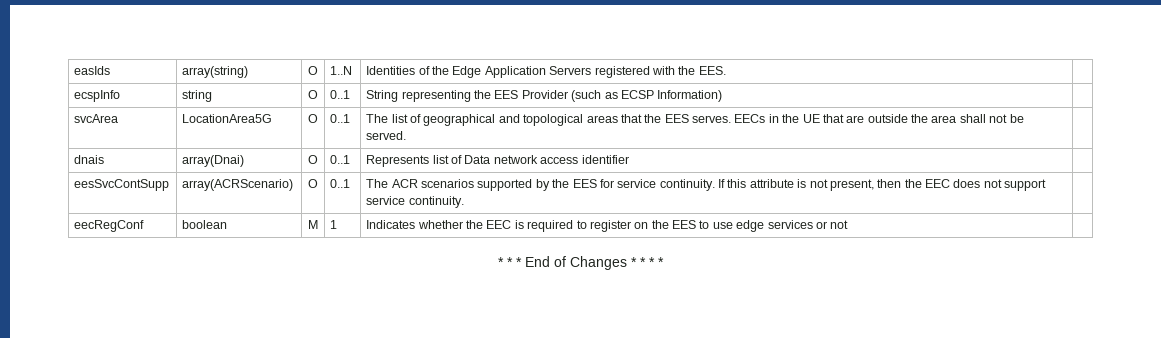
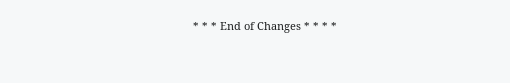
[74,66,111,75] [182,66,249,78] [308,66,318,75] [330,66,353,75] [366,66,726,78] [74,90,121,102] [182,90,213,102] [308,90,318,99] [330,90,351,99] [366,90,723,102] [74,114,119,123] [182,114,273,123] [308,114,318,123] [330,114,351,123] [366,114,1024,126] [366,131,407,140] [74,155,105,164] [182,155,245,167] [308,155,318,164] [330,155,351,164] [366,155,629,167] [74,179,170,191] [182,179,294,191] [308,179,318,188] [330,179,351,188] [366,179,1047,191] [366,196,464,208] [74,220,145,232] [182,220,228,229] [308,220,318,229] [330,220,338,229] [366,220,849,232] easIds | array(string) | O | 1..N | Identities of the Edge Application Servers registered with the EES. | // ecspInfo | string | O | 0..1 | String representing the EES Provider (such as ECSP Information) | // svcArea | LocationArea5G | O | 0..1 | The list of geographical and topological areas that the EES serves. EECs in the UE that are outside the area shall not be served. | // dnais | array(Dnai) | O | 0..1 | Represents list of Data network access identifier | // eesSvcContSupp | array(ACRScenario) | O | 0..1 | The ACR scenarios supported by the EES for service continuity. If this attribute is not present, then the EEC does not support service continuity. | // eecRegConf | boolean | M | 1 | Indicates whether the EEC is required to register on the EES to use edge services or not | // -> (193, 26) none

